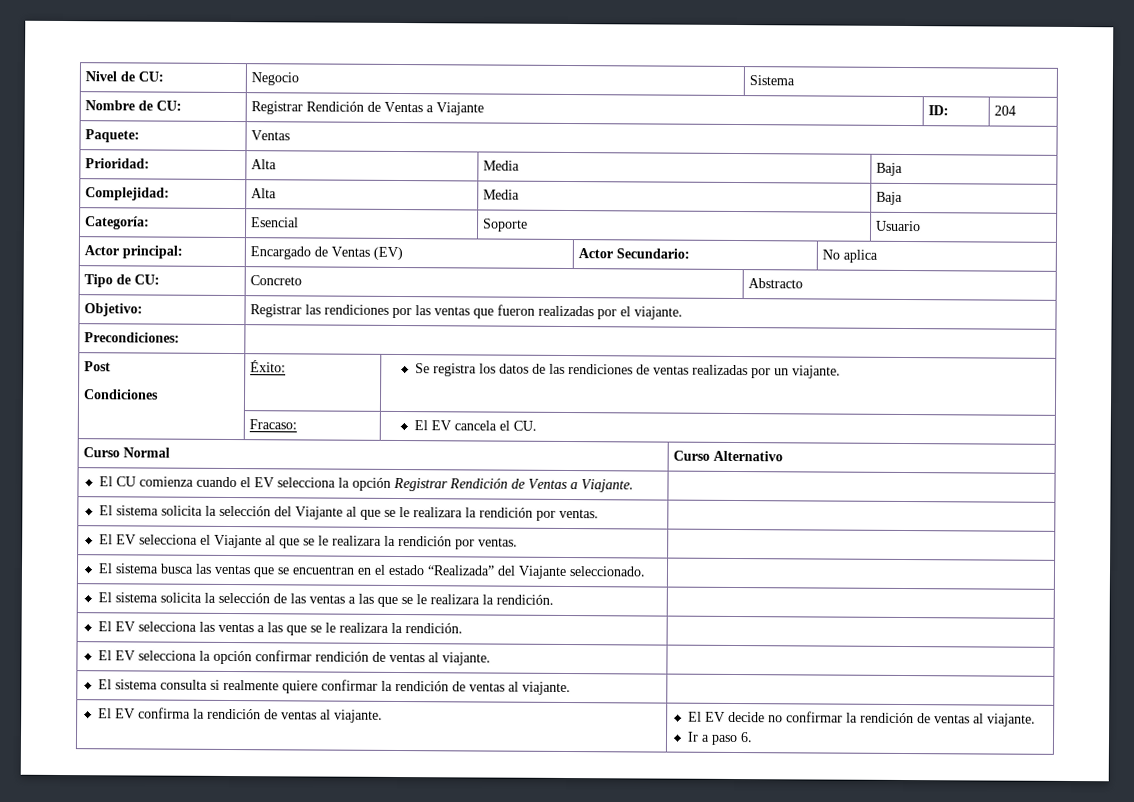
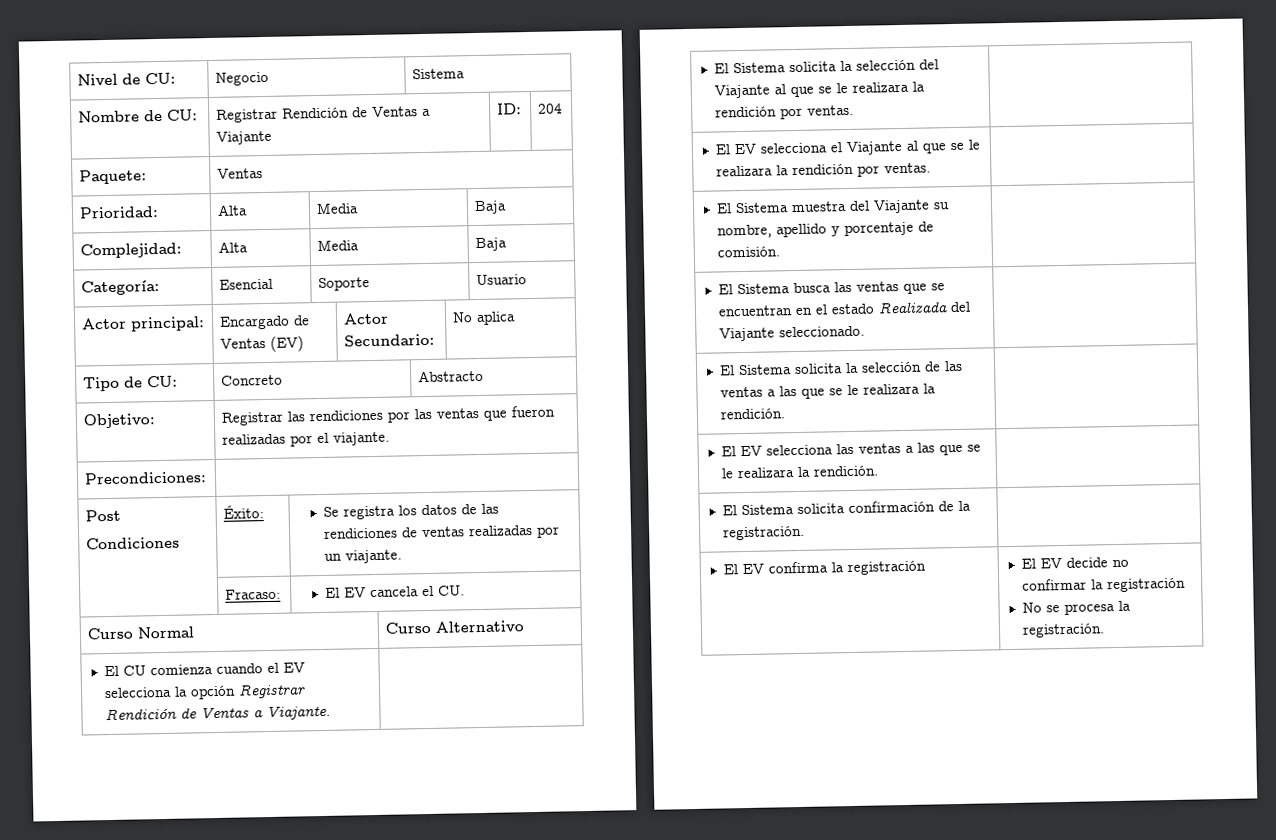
[115,505,159,516] sistema -> [732,62,786,74] Sistema
[114,563,159,574] sistema -> [734,199,950,214] [716,221,934,239] [716,246,780,258] [717,283,790,295] Sistema muestra del Viajante su nombre, apellido y porcentaje de comisión. | // El Sistema
[426,565,495,576] “Realizada” -> [877,301,948,315] Realizada
[114,592,158,603] sistema -> [737,364,792,376] Sistema
[114,650,491,666] [97,679,571,696] EV selecciona la opción confirmar rendición de ventas al viajante. | // El sistema consulta si realmente quiere confirmar la rendición de ventas al viajante. -> [740,500,971,516] [722,525,805,541] Sistema solicita confirmación de la registración.
[206,708,383,723] rendición de ventas al viajante. -> [846,560,926,576] registración
[859,712,1036,727] [686,731,753,746] rendición de ventas al viajante. // Ir a paso 6. -> [1106,577,1186,593] [1021,600,1131,616] [1021,623,1105,638] registración // No se procesa la registración.

